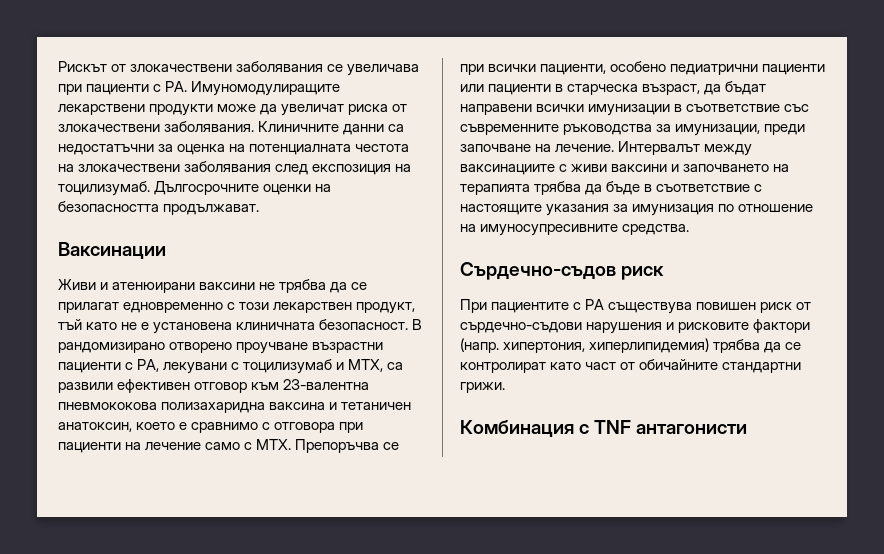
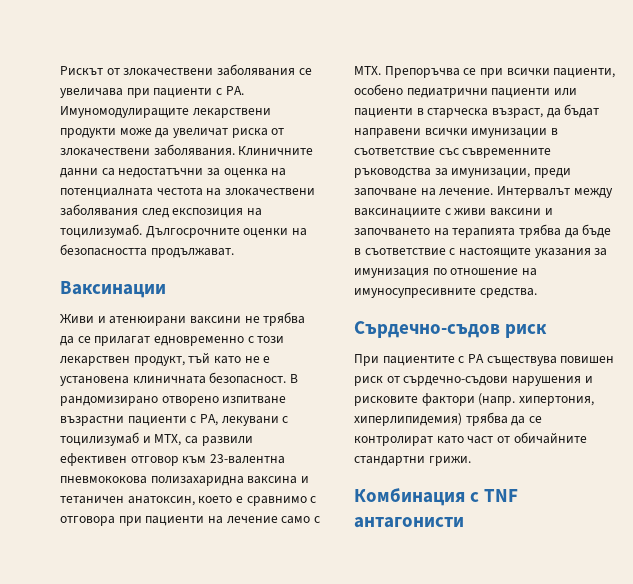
[236,342,309,354] проучване -> [222,396,287,404] изпитване

